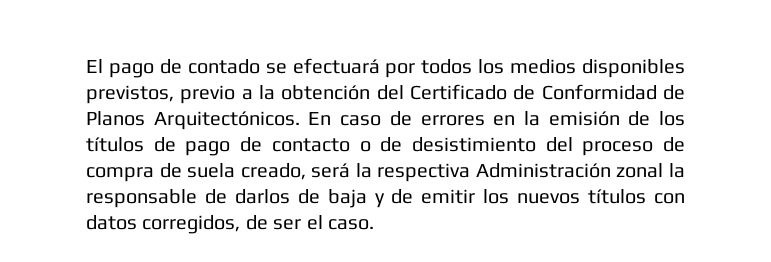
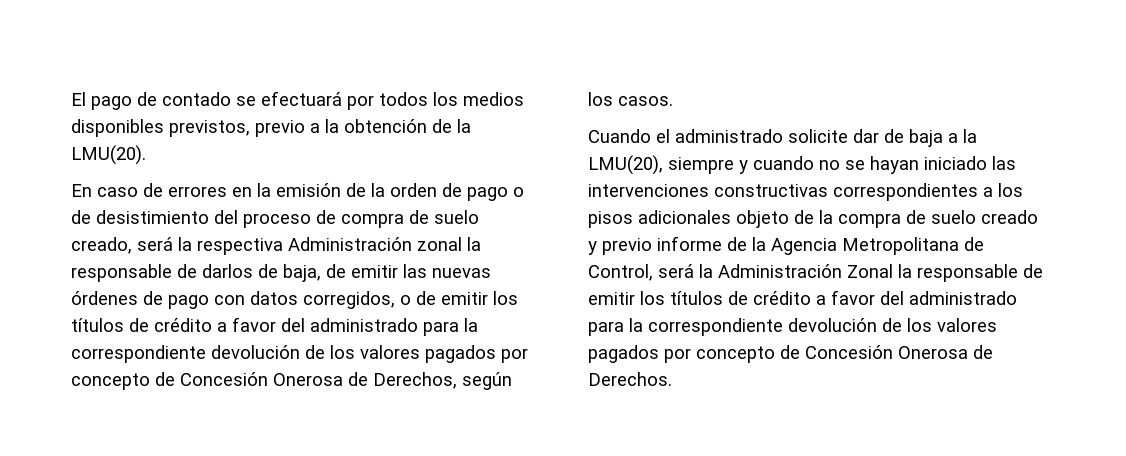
[376,84,685,100] [86,111,300,130] del Certificado de Conformidad de Planos Arquitectónicos. -> [432,119,471,133] [71,145,146,165] de la LMU(20). //
[659,111,685,126] [86,137,350,156] los títulos de pago de contacto -> [371,183,508,201] la orden de pago
[187,163,236,178] suela -> [434,210,479,224] suelo
[327,189,686,208] [86,215,374,234] baja y de emitir los nuevos títulos con datos corregidos, de ser el caso. -> [283,264,491,282] [71,291,518,309] [71,317,478,336] [71,345,528,363] [71,372,512,390] [588,92,673,106] [588,129,977,147] [588,155,1016,175] [588,183,1023,201] [588,210,1038,228] [588,236,984,255] [588,264,1043,282] [588,290,1017,305] [588,318,997,336] [588,345,993,363] [588,372,672,386] baja, de emitir las nuevas órdenes de pago con datos corregidos, o de emitir los títulos de crédito a favor del administrado para la correspondiente devolución de los valores pagados por concepto de Concesión Onerosa de Derechos, según los casos. // Cuando el administrado solicite dar de baja a la LMU(20), siempre y cuando no se hayan iniciado las intervenciones constructivas correspondientes a los pisos adicionales objeto de la compra de suelo creado y previo informe de la Agencia Metropolitana de Control, será la Administración Zonal la responsable de emitir los títulos de crédito a favor del administrado para la correspondiente devolución de los valores pagados por concepto de Concesión Onerosa de Derechos.

